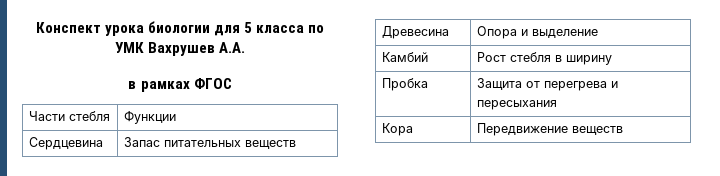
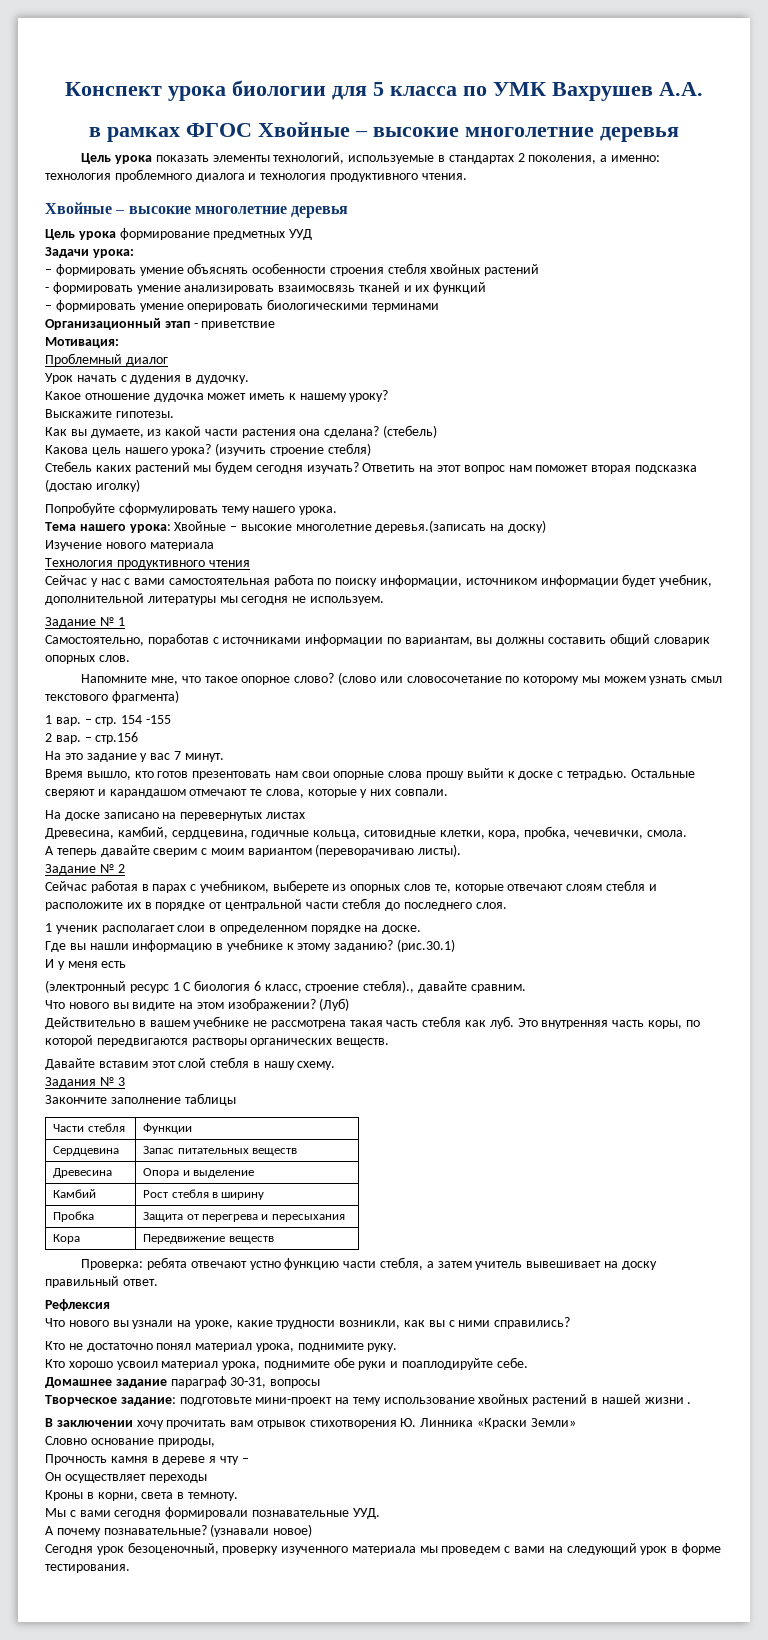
(232, 83) none -> [258,122,679,142] [81,152,660,164] [45,169,467,182] [45,202,349,218] [45,228,313,240] [45,247,134,258] [45,263,540,276] [45,282,487,294] [45,299,439,312] [45,318,276,330] [45,337,119,348] [45,353,168,366] [45,373,249,384] [45,390,389,402] [45,409,174,418] [45,425,438,438] [45,443,371,456] [45,461,697,474] [45,479,140,492] [45,502,338,515] [45,520,547,533] [45,540,214,551] [45,558,250,569] [45,574,713,587] [45,593,384,605] [45,617,125,628] [45,633,710,646] [45,655,130,664] [81,672,723,685] [45,690,179,703] [45,715,171,726] [45,732,139,744] [45,751,224,762] [45,768,695,780] [45,789,449,798] [45,810,305,821] [45,826,687,839] [45,844,462,857] [45,864,125,875] [45,880,657,893] [45,898,507,911] [45,923,422,934] [45,939,456,952] [45,959,127,970] [45,980,526,993] [45,998,350,1011] [45,1016,700,1029] [45,1035,390,1047] [45,1057,336,1070] [45,1077,125,1088] [45,1093,236,1106] Хвойные – высокие многолетние деревья // Цель урока показать элементы технологий, используемые в стандартах 2 поколения, а именно: технология проблемного диалога и технология продуктивного чтения. // Хвойные – высокие многолетние деревья // Цель урока формирование предметных УУД // Задачи урока: // – формировать умение объяснять особенности строения стебля хвойных растений // - формировать умение анализировать взаимосвязь тканей и их функций // – формировать умение оперировать биологическими терминами // Организационный этап - приветствие // Мотивация: // Проблемный диалог // Урок начать с дудения в дудочку. // Какое отношение дудочка может иметь к нашему уроку? // Выскажите гипотезы. // Как вы думаете, из какой части растения она сделана? (стебель) // Какова цель нашего урока? (изучить строение стебля) // Стебель каких растений мы будем сегодня изучать? Ответить на этот вопрос нам поможет вторая подсказка (достаю иголку) // Попробуйте сформулировать тему нашего урока. // Тема нашего урока: Хвойные – высокие многолетние деревья.(записать на доску) // Изучение нового материала // Технология продуктивного чтения // Сейчас у нас с вами самостоятельная работа по поиску информации, источником информации будет учебник, дополнительной литературы мы сегодня не используем. // Задание № 1 // Самостоятельно, поработав с источниками информации по вариантам, вы должны составить общий словарик опорных слов. // Напомните мне, что такое опорное слово? (слово или словосочетание по которому мы можем узнать смыл текстового фрагмента) // 1 вар. – стр. 154 -155 // 2 вар. – стр.156 // На это задание у вас 7 минут. // Время вышло, кто готов презентовать нам свои опорные слова прошу выйти к доске с тетрадью. Остальные сверяют и карандашом отмечают те слова, которые у них совпали. // На доске записано на перевернутых листах // Древесина, камбий, сердцевина, годичные кольца, ситовидные клетки, кора, пробка, чечевички, смола. // А теперь давайте сверим с моим вариантом (переворачиваю листы). // Задание № 2 // Сейчас работая в парах с учебником, выберете из опорных слов те, которые отвечают слоям стебля и расположите их в порядке от центральной части стебля до последнего слоя. // 1 ученик располагает слои в определенном порядке на доске. // Где вы нашли информацию в учебнике к этому заданию? (рис.30.1) // И у меня есть // (электронный ресурс 1 С биология 6 класс, строение стебля)., давайте сравним. // Что нового вы видите на этом изображении? (Луб) // Действительно в вашем учебнике не рассмотрена такая часть стебля как луб. Это внутренняя часть коры, по которой передвигаются растворы органических веществ. // Давайте вставим этот слой стебля в нашу схему. // Задания № 3 // Закончите заполнение таблицы
(624, 130) none -> [81,1257,657,1270] [45,1276,158,1288] [45,1299,110,1311] [45,1317,571,1329] [45,1341,398,1352] [45,1357,528,1370] [45,1376,321,1388] [45,1394,692,1406] [45,1418,576,1429] [45,1436,215,1447] [45,1454,249,1465] [45,1472,207,1483] [45,1490,238,1501] [45,1507,380,1519] [45,1524,313,1537] [45,1542,721,1555] [45,1564,130,1573] // Проверка: ребята отвечают устно функцию части стебля, а затем учитель вывешивает на доску правильный ответ. // Рефлексия // Что нового вы узнали на уроке, какие трудности возникли, как вы с ними справились? // Кто не достаточно понял материал урока, поднимите руку. // Кто хорошо усвоил материал урока, поднимите обе руки и поаплодируйте себе. // Домашнее задание параграф 30-31, вопросы // Творческое задание: подготовьте мини-проект на тему использование хвойных растений в нашей жизни . // В заключении хочу прочитать вам отрывок стихотворения Ю. Линника «Краски Земли» // Словно основание природы, // Прочность камня в дереве я чту – // Он осуществляет переходы // Кроны в корни, света в темноту. // Мы с вами сегодня формировали познавательные УУД. // А почему познавательные? (узнавали новое) // Сегодня урок безоценочный, проверку изученного материала мы проведем с вами на следующий урок в форме тестирования.

